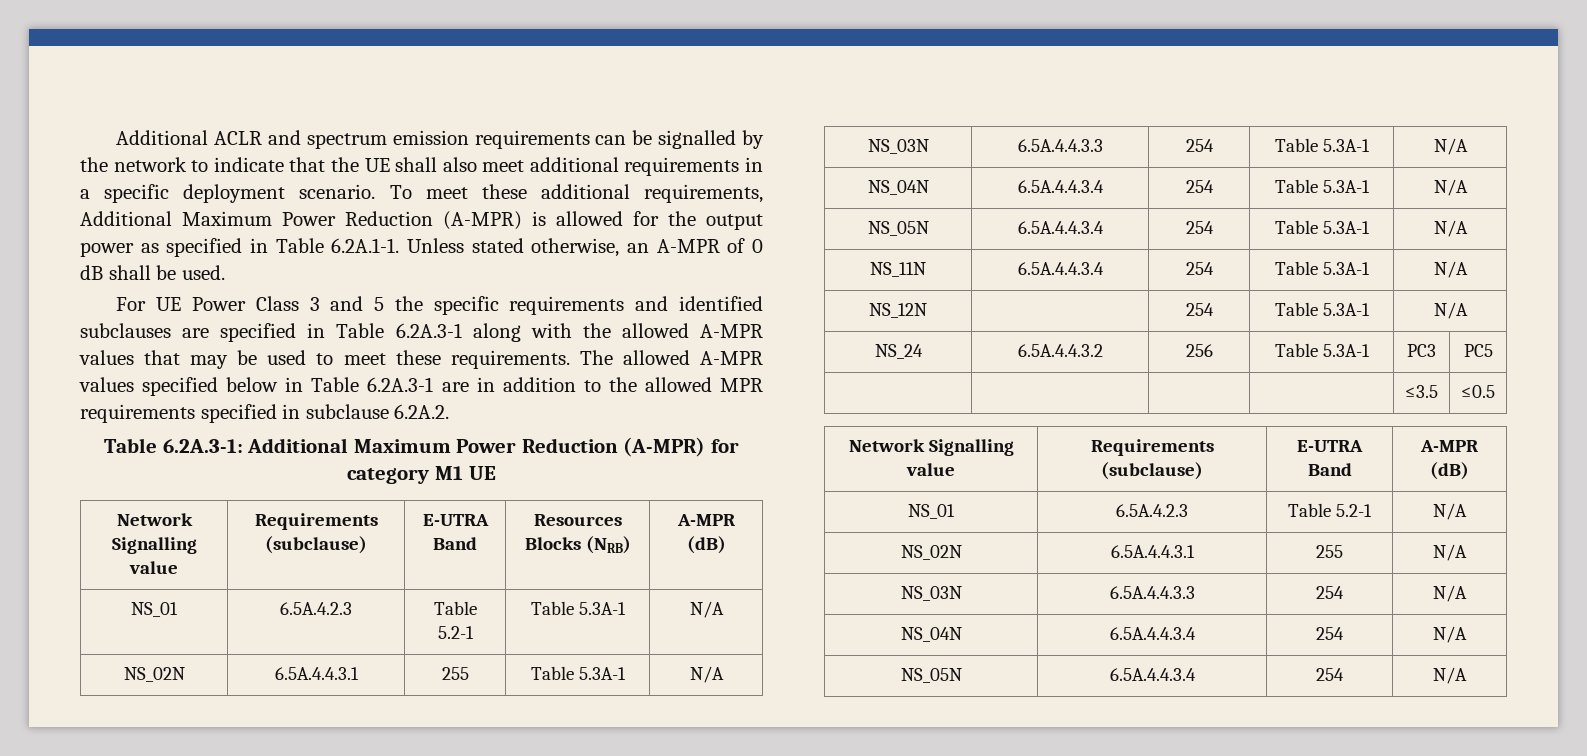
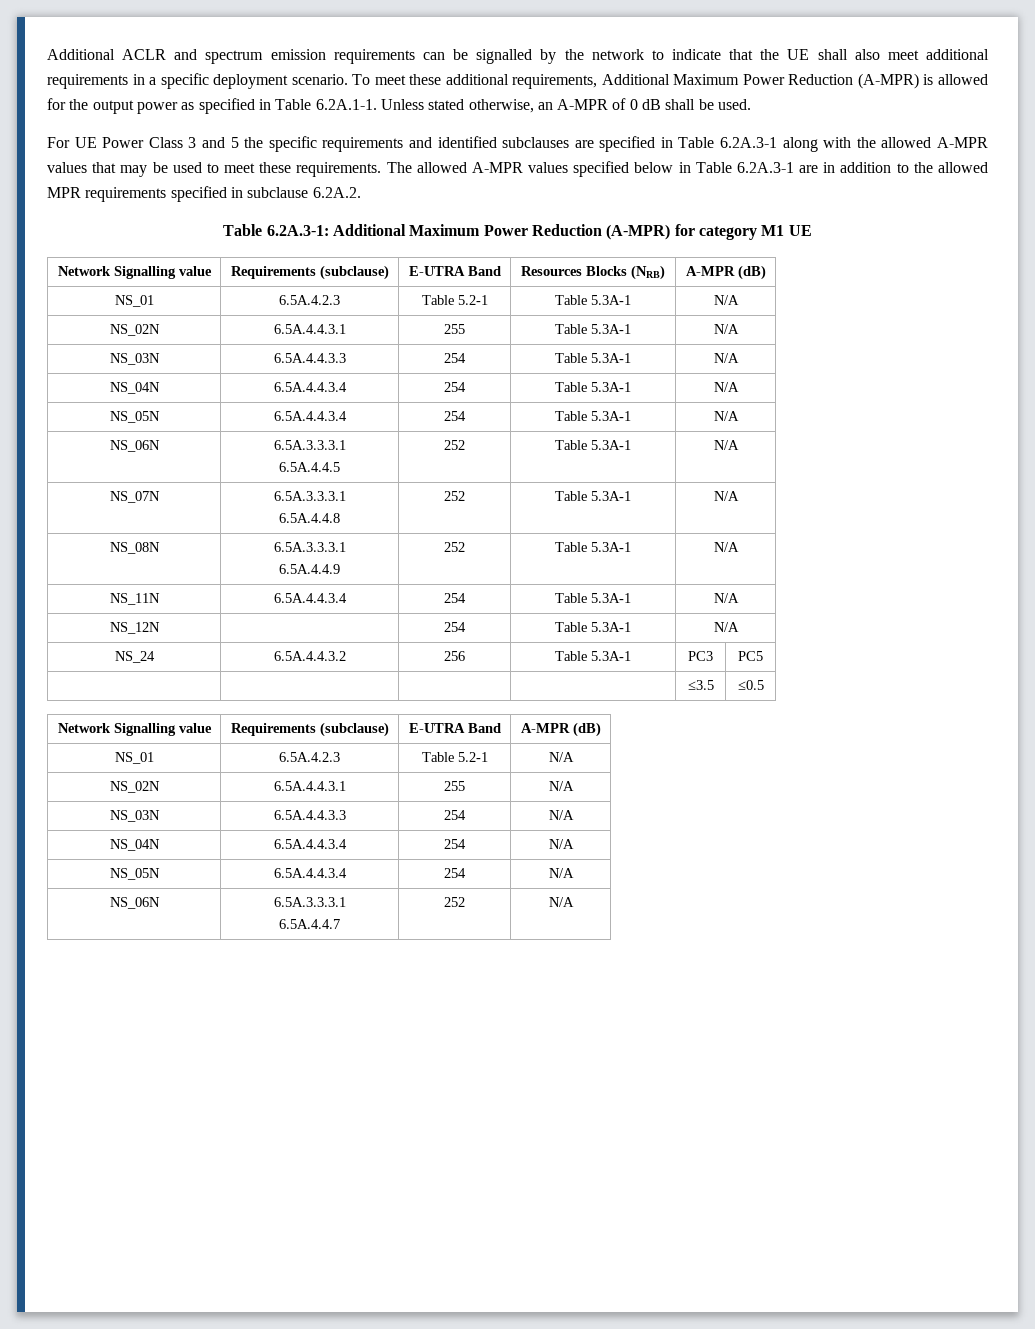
(1468, 228) none -> [109,440,160,452] [273,440,346,450] [279,462,340,472] [444,440,465,450] [555,440,631,450] [713,440,739,450] [109,491,160,503] [273,491,346,501] [279,513,340,523] [444,491,465,501] [555,491,631,501] [713,491,739,501] [109,542,160,554] [273,542,346,552] [279,564,340,574] [444,542,465,552] [555,542,631,552] [713,542,739,552] // NS_06N | 6.5A.3.3.3.1 // 6.5A.4.4.5 | 252 | Table 5.3A-1 | N/A // NS_07N | 6.5A.3.3.3.1 // 6.5A.4.4.8 | 252 | Table 5.3A-1 | N/A // NS_08N | 6.5A.3.3.3.1 // 6.5A.4.4.9 | 252 | Table 5.3A-1 | N/A
(1467, 675) none -> [109,897,160,909] [273,897,346,907] [279,919,340,929] [444,897,465,907] [548,897,574,907] // NS_06N | 6.5A.3.3.3.1 // 6.5A.4.4.7 | 252 | N/A

